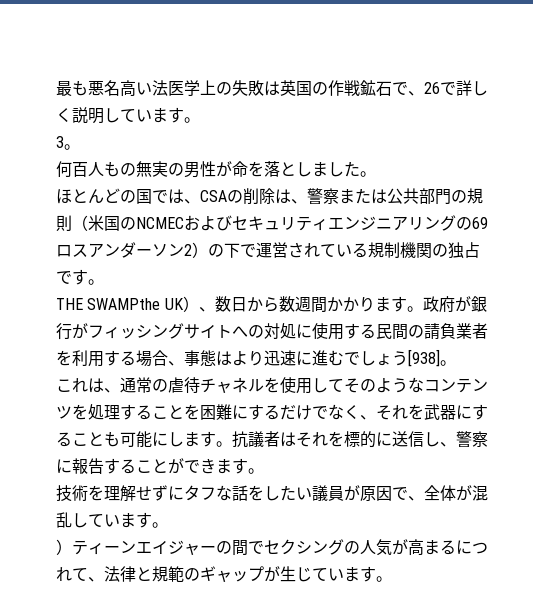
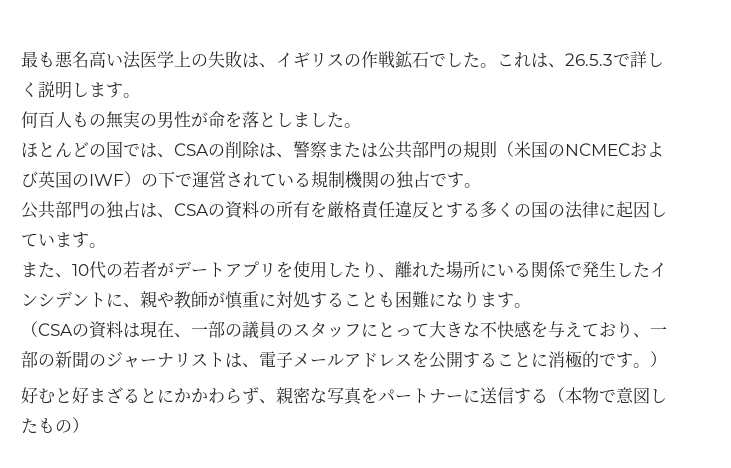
[280,80,312,96] 英国 -> [259,52,344,68] 、イギリス
[408,82,440,96] 、26 -> [446,52,613,68] した。これは、26.5.3
[120,107,200,123] [56,136,80,150] ています。 // 3。 -> [89,82,140,98] ます。
[232,215,488,231] [56,242,192,258] セキュリティエンジニアリングの69ロスアンダーソン2 -> [38,171,124,188] 英国のIWF
[56,296,487,313] [56,323,488,340] [56,349,456,367] [56,377,488,394] [56,404,488,420] [56,431,488,448] [56,458,264,474] [56,485,488,502] [56,512,168,528] [56,539,488,556] [56,566,392,582] THE SWAMPthe UK）、数日から数週間かかります。政府が銀行がフィッシングサイトへの対処に使用する民間の請負業者を利用する場合、事態はより迅速に進むでしょう[938]。 // これは、通常の虐待チャネルを使用してそのようなコンテンツを処理することを困難にするだけでなく、それを武器にすることも可能にします。抗議者はそれを標的に送信し、警察に報告することができます。 // 技術を理解せずにタフな話をしたい議員が原因で、全体が混乱しています。 // ）ティーンエイジャーの間でセクシングの人気が高まるにつれて、法律と規範のギャップが生じています。 -> [21,201,667,219] [21,232,106,248] [21,261,667,279] [21,291,531,309] [21,321,667,339] [21,351,667,369] [21,387,667,405] [21,417,89,434] 公共部門の独占は、CSAの資料の所有を厳格責任違反とする多くの国の法律に起因しています。 // また、10代の若者がデートアプリを使用したり、離れた場所にいる関係で発生したインシデントに、親や教師が慎重に対処することも困難になります。 // （CSAの資料は現在、一部の議員のスタッフにとって大きな不快感を与えており、一部の新聞のジャーナリストは、電子メールアドレスを公開することに消極的です。） // 好むと好まざるとにかかわらず、親密な写真をパートナーに送信する（本物で意図したもの）

